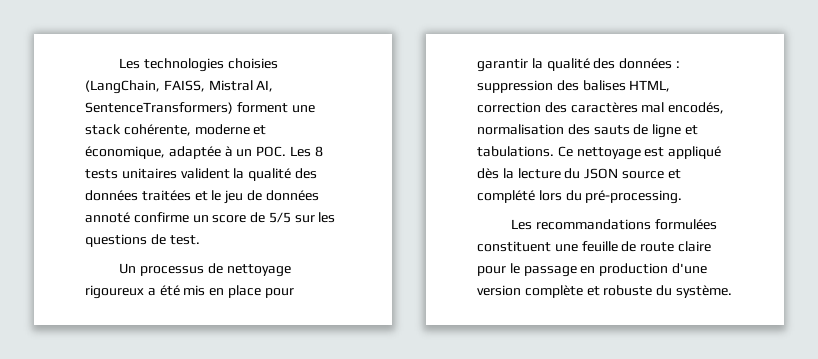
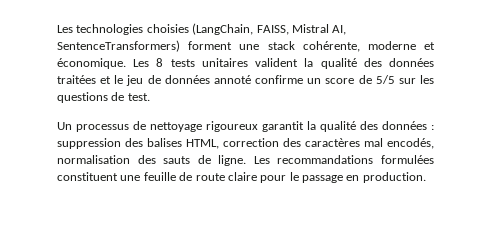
[85,146,287,159] économique, adaptée à un POC. -> [57,58,126,69] économique.
[147,285,294,298] [477,58,528,72] a été mis en place pour garantir -> [262,121,304,132] garantit
[652,124,698,138] [477,146,722,160] [477,168,681,179] [477,190,683,204] ligne et tabulations. Ce nettoyage est appliqué dès la lecture du JSON source et complété lors du pré-processing. // -> [218,155,247,166] ligne.
[599,263,707,276] [477,285,732,298] production d'une version complète et robuste du système. -> [362,172,426,183] production.

